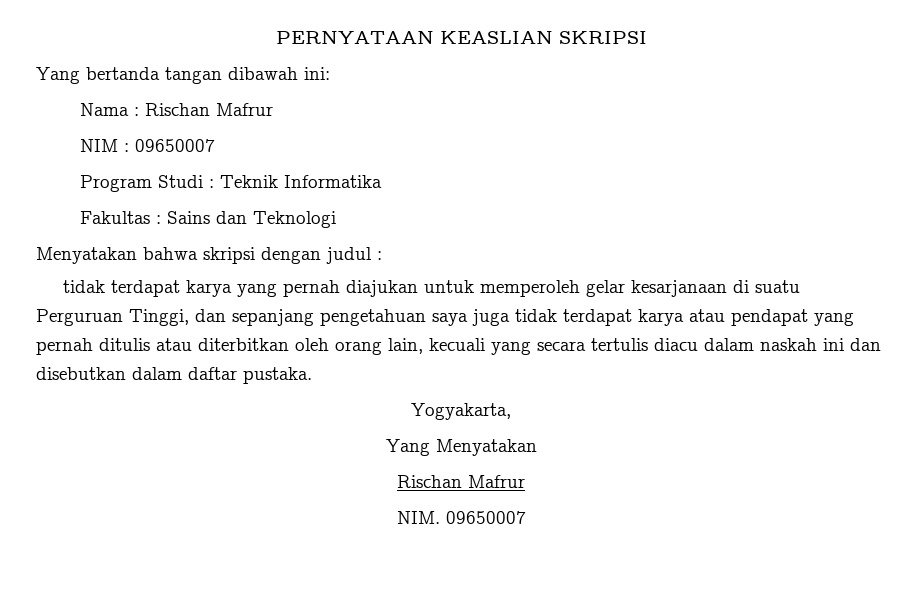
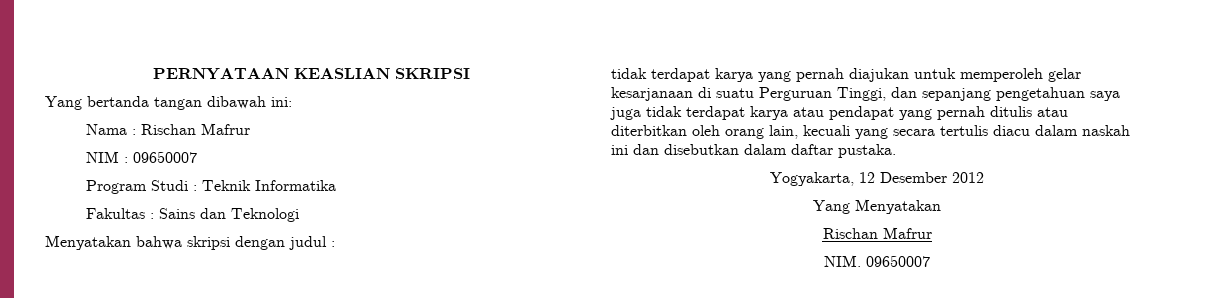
(511, 411) none -> [859,172,984,183] 12 Desember 2012

